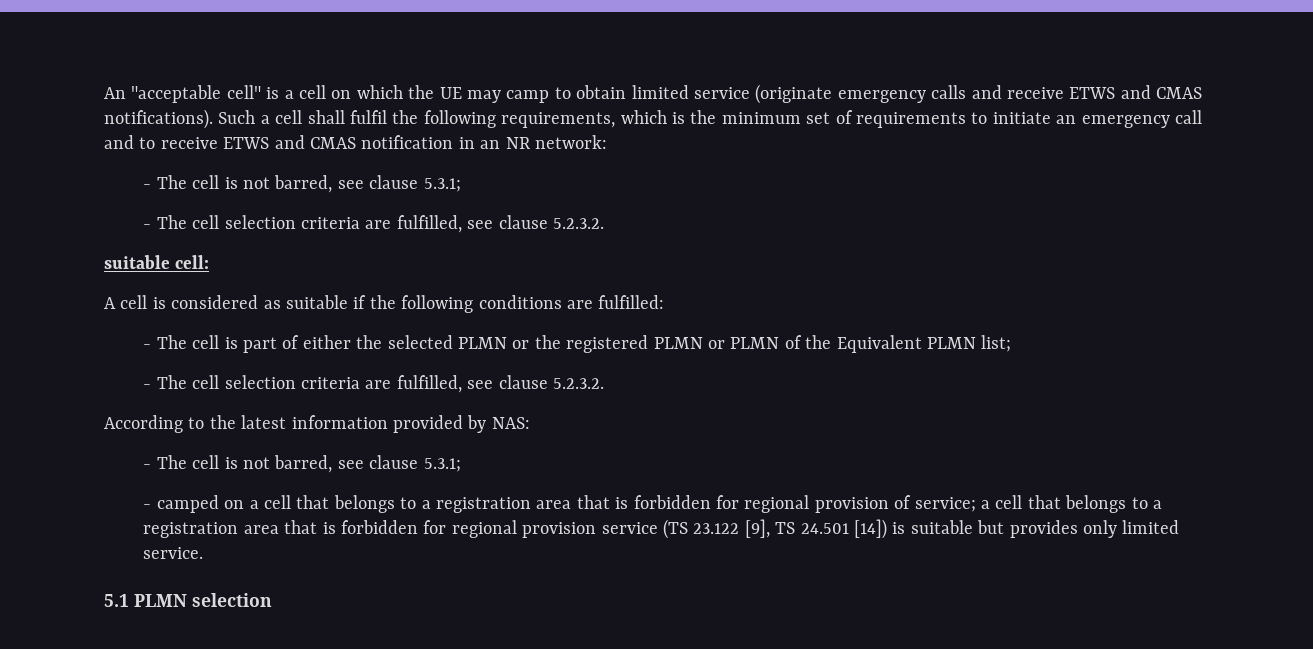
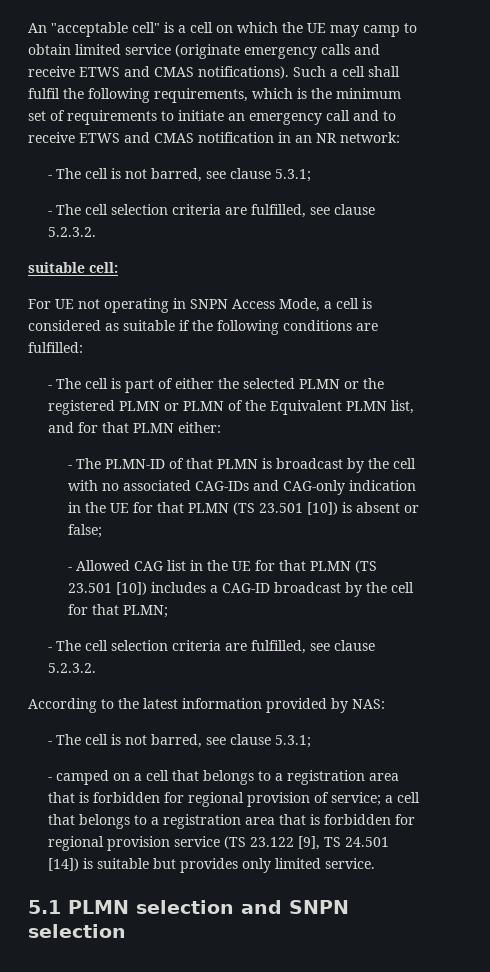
[104,297,116,309] A -> [28,298,332,313] For UE not operating in SNPN Access Mode, a
[981,335,1012,352] list; -> [390,400,414,414] [47,422,221,433] [67,458,416,473] [67,480,416,495] [67,502,419,515] [67,524,102,538] [67,560,377,573] [67,582,414,597] [67,604,168,618] list, and for that PLMN either: // - The PLMN-ID of that PLMN is broadcast by the cell with no associated CAG-IDs and CAG-only indication in the UE for that PLMN (TS 23.501 [10]) is absent or false; // - Allowed CAG list in the UE for that PLMN (TS 23.501 [10]) includes a CAG-ID broadcast by the cell for that PLMN;
(272, 600) none -> [241,900,349,914] [28,924,126,938] and SNPN selection

